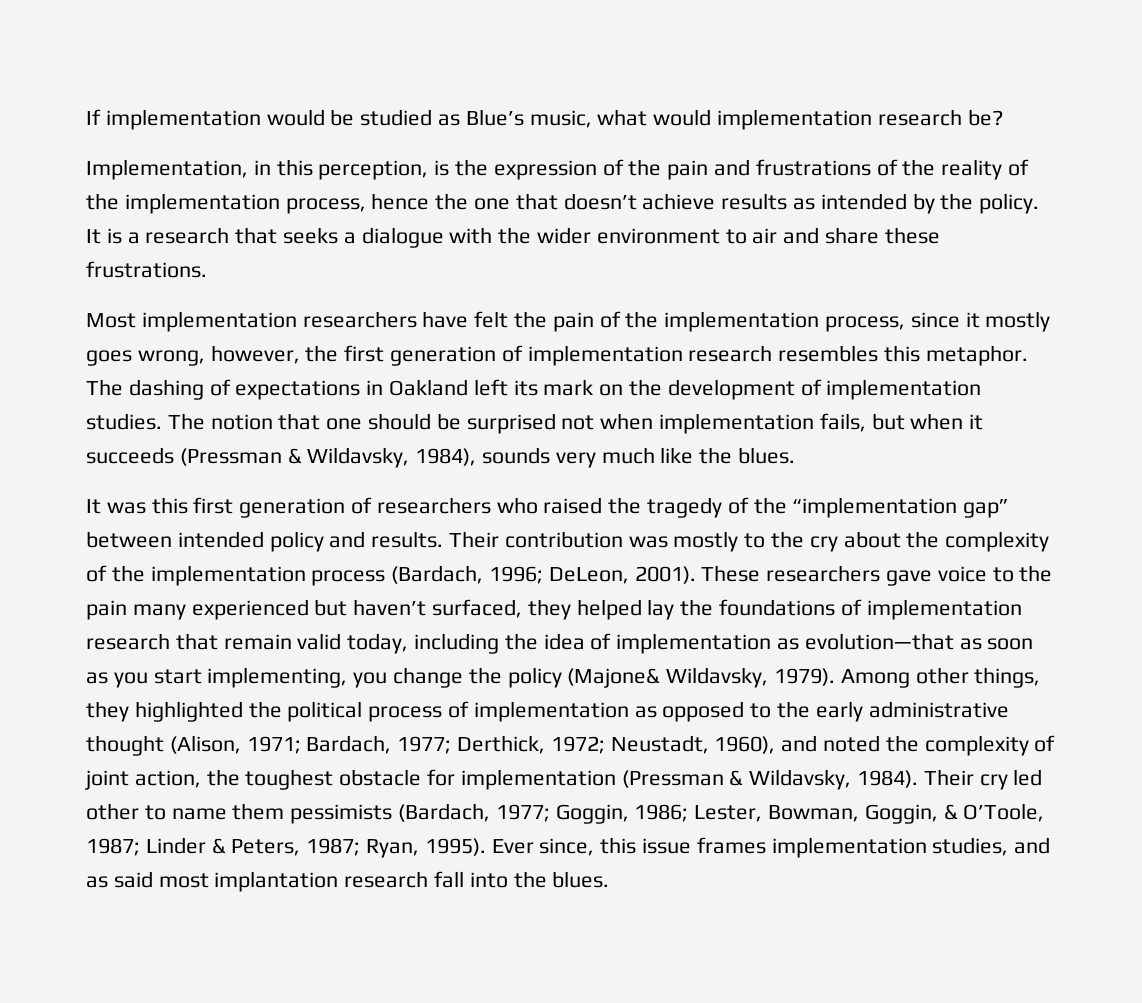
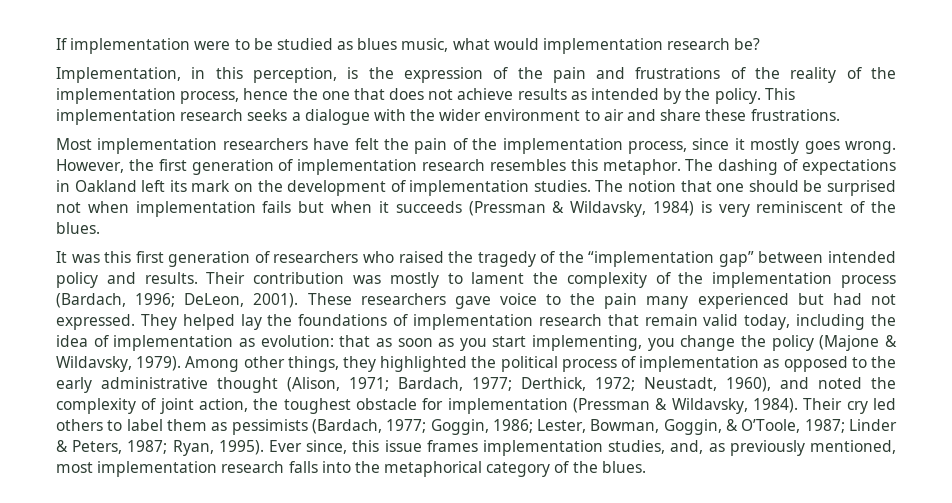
[266,109,325,126] would -> [194,39,250,50] were to
[465,109,524,126] Blue’s -> [357,38,398,50] blues
[563,193,637,210] doesn’t -> [389,88,454,100] does not
[86,227,278,244] It is a research that -> [764,88,795,100] [56,109,244,125] This implementation research
[137,345,300,366] wrong, however, -> [844,141,896,154] [56,159,124,173] wrong. However,
[819,413,866,432] fails, -> [262,201,292,213] fails
[415,447,694,468] 1984), sounds very much like -> [652,201,866,217] 1984) is very reminiscent of
[771,531,901,552] the cry about -> [471,272,525,284] lament
[353,599,571,620] haven’t surfaced, they -> [832,293,896,305] [56,314,177,330] had not expressed. They
[804,633,954,650] evolution—that -> [260,335,371,347] evolution: that
[567,668,661,688] (Majone& -> [819,335,897,351] (Majone &
[86,803,285,820] other to name them -> [56,419,228,431] others to label them as
[1014,837,1051,854] [86,871,508,892] and as said most implantation research fall into -> [670,440,897,456] [56,461,570,477] and, as previously mentioned, most implementation research falls into the metaphorical category of

